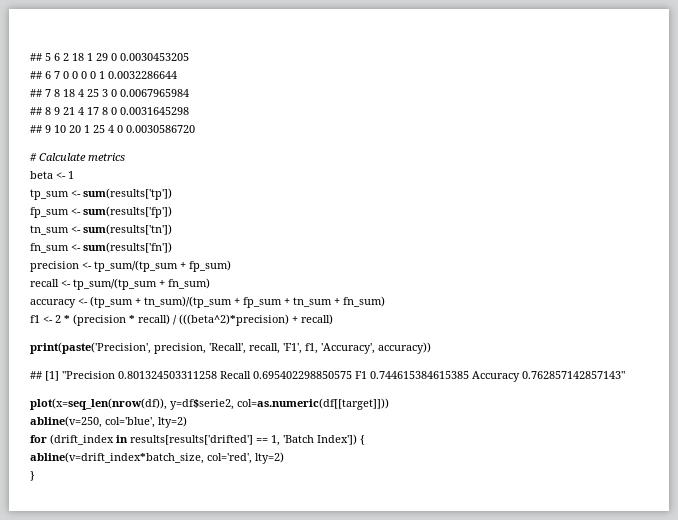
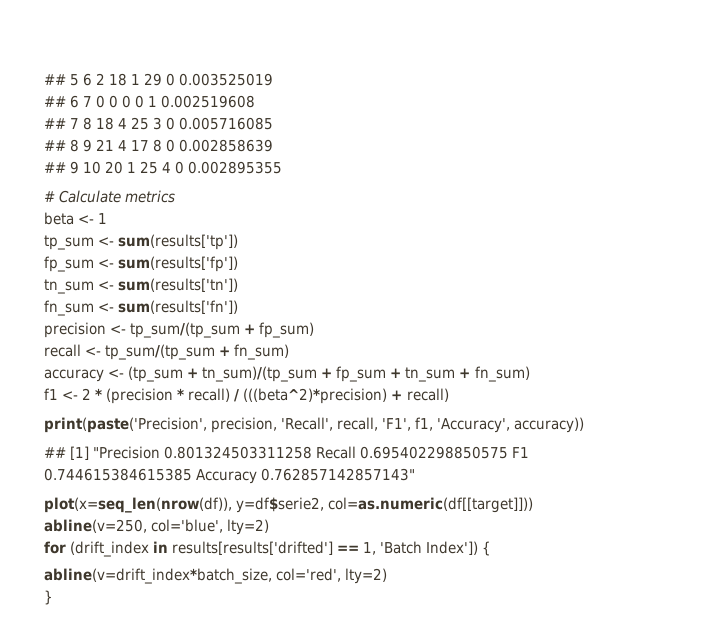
[120,53,189,61] 0.0030453205 -> [179,73,274,86] 0.003525019
[108,71,177,79] 0.0032286644 -> [161,95,256,108] 0.002519608
[120,89,189,97] 0.0067965984 -> [179,117,274,130] 0.005716085
[120,107,189,115] 0.0031645298 -> [179,139,274,152] 0.002858639
[126,125,195,133] 0.0030586720 -> [188,161,283,174] 0.002895355

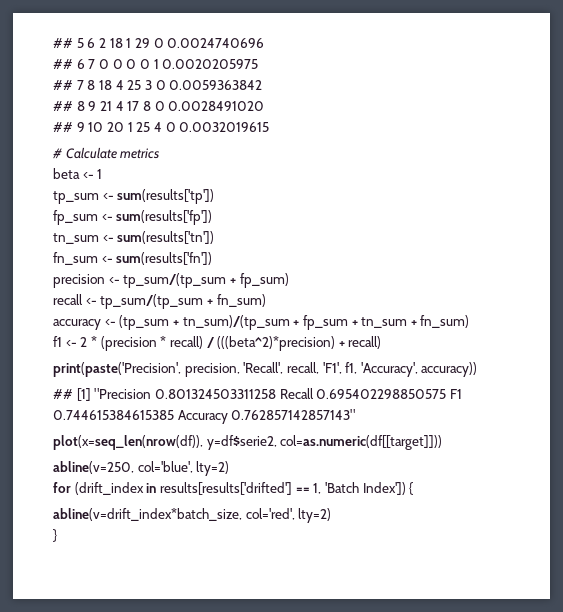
[179,73,274,86] 0.003525019 -> [167,38,265,48] 0.0024740696
[161,95,256,108] 0.002519608 -> [162,59,259,69] 0.0020205975
[179,117,274,130] 0.005716085 -> [169,80,263,90] 0.0059363842
[179,139,274,152] 0.002858639 -> [168,101,265,111] 0.0028491020
[188,161,283,174] 0.002895355 -> [179,122,270,132] 0.0032019615

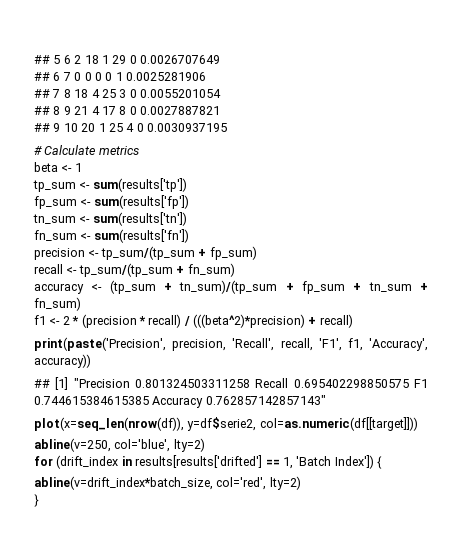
[167,38,265,48] 0.0024740696 -> [140,55,220,64] 0.0026707649
[162,59,259,69] 0.0020205975 -> [126,72,206,81] 0.0025281906
[169,80,263,90] 0.0059363842 -> [140,89,221,98] 0.0055201054
[168,101,265,111] 0.0028491020 -> [140,106,220,115] 0.0027887821
[179,122,270,132] 0.0032019615 -> [147,123,227,132] 0.0030937195

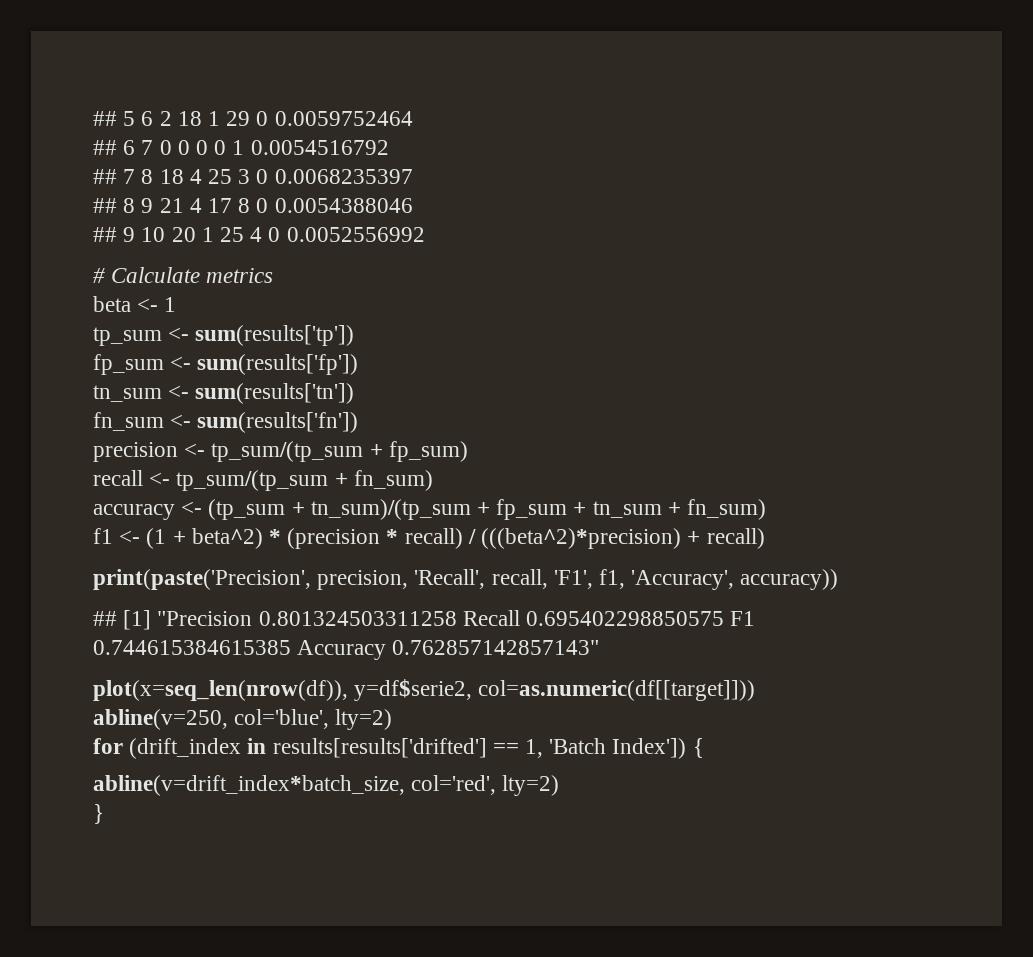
[140,55,220,64] 0.0026707649 -> [274,111,413,126] 0.0059752464
[126,72,206,81] 0.0025281906 -> [250,140,389,155] 0.0054516792
[140,89,221,98] 0.0055201054 -> [274,169,413,184] 0.0068235397
[140,106,220,115] 0.0027887821 -> [274,198,413,213] 0.0054388046
[147,123,227,132] 0.0030937195 -> [286,227,425,242] 0.0052556992
[62,316,70,325] 2 -> [146,528,263,549] (1 + beta^2)

